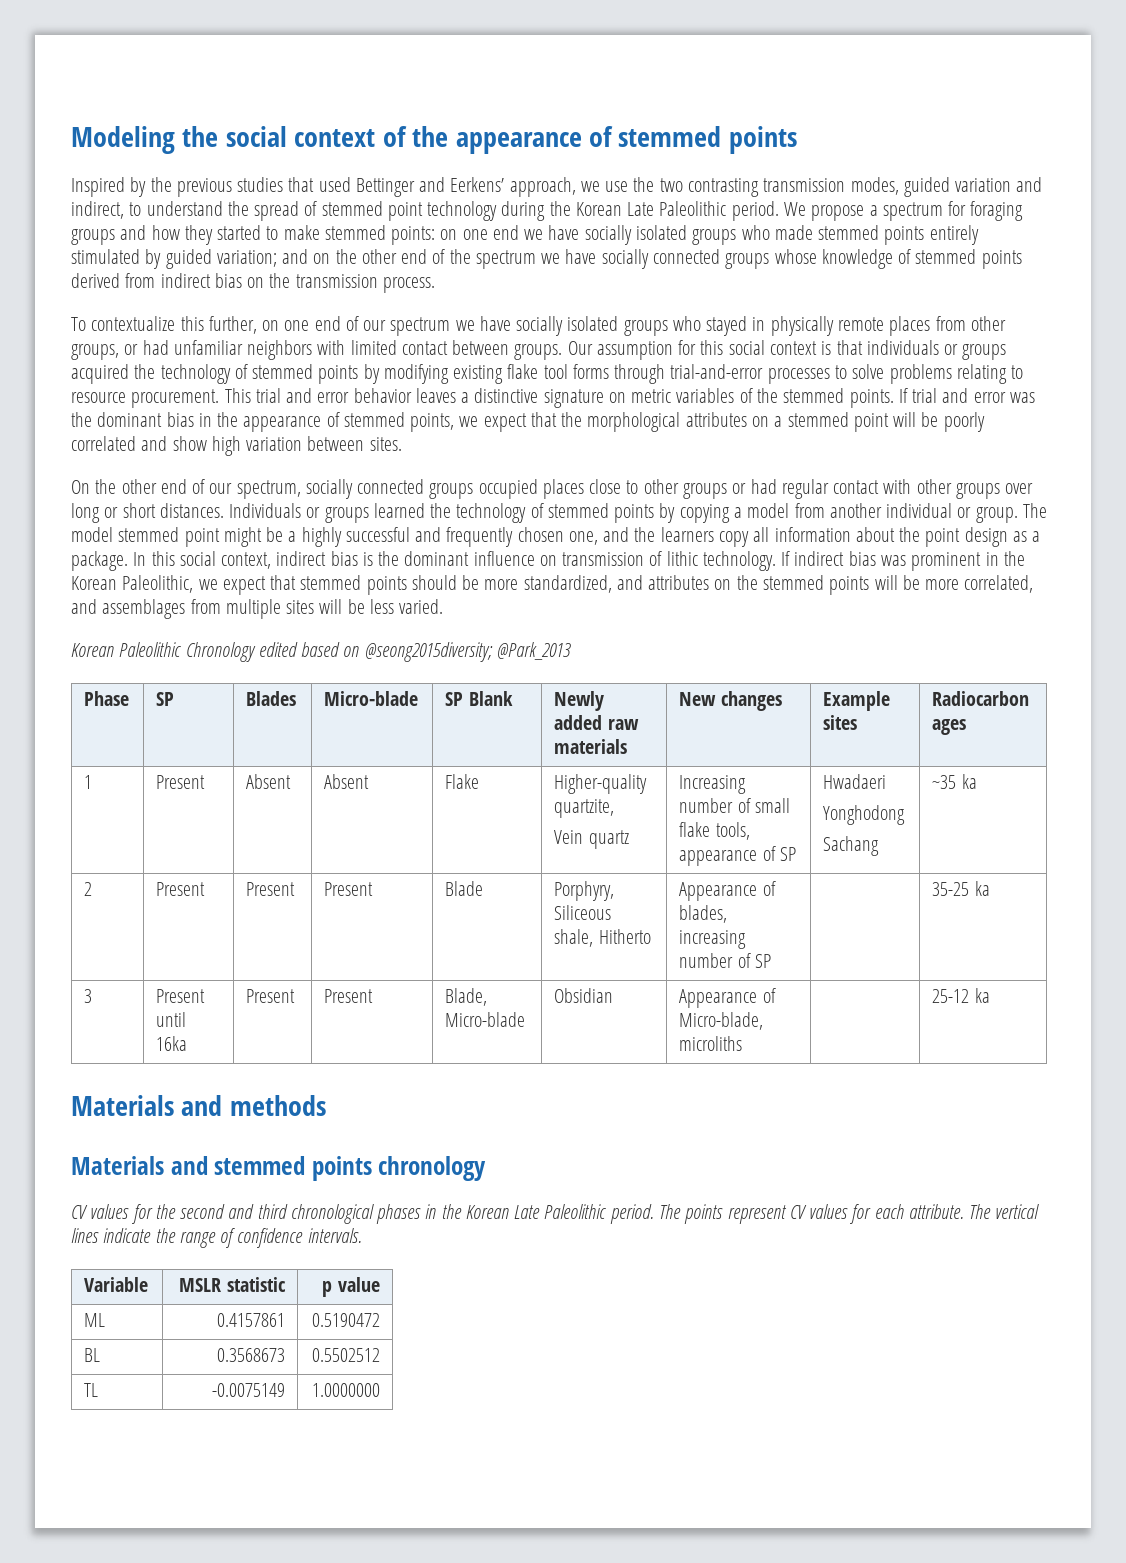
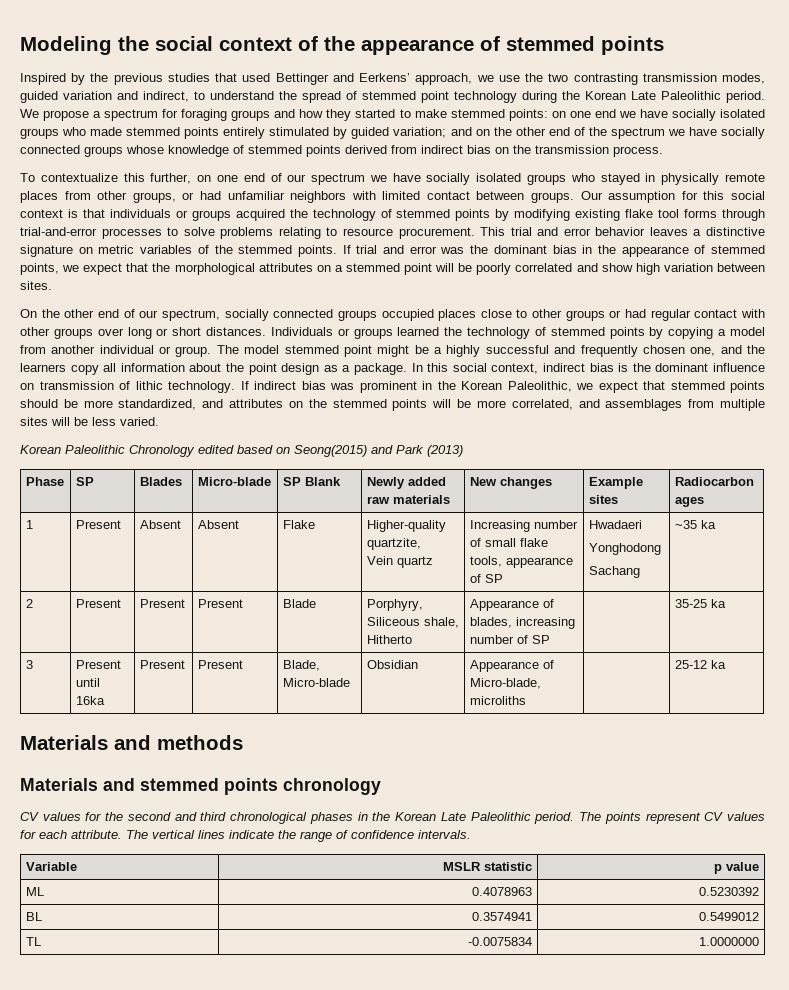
[364,642,571,662] @seong2015diversity; @Park_2013 -> [294,445,463,457] Seong(2015) and Park (2013)
[216,1313,285,1327] [311,1313,380,1327] 0.4157861 | 0.5190472 -> [472,887,533,896] [699,887,760,896] 0.4078963 | 0.5230392
[216,1348,285,1362] [311,1348,380,1362] 0.3568673 | 0.5502512 -> [472,912,533,921] [699,912,760,921] 0.3574941 | 0.5499012
[211,1383,285,1397] -0.0075149 -> [468,937,533,946] -0.0075834

